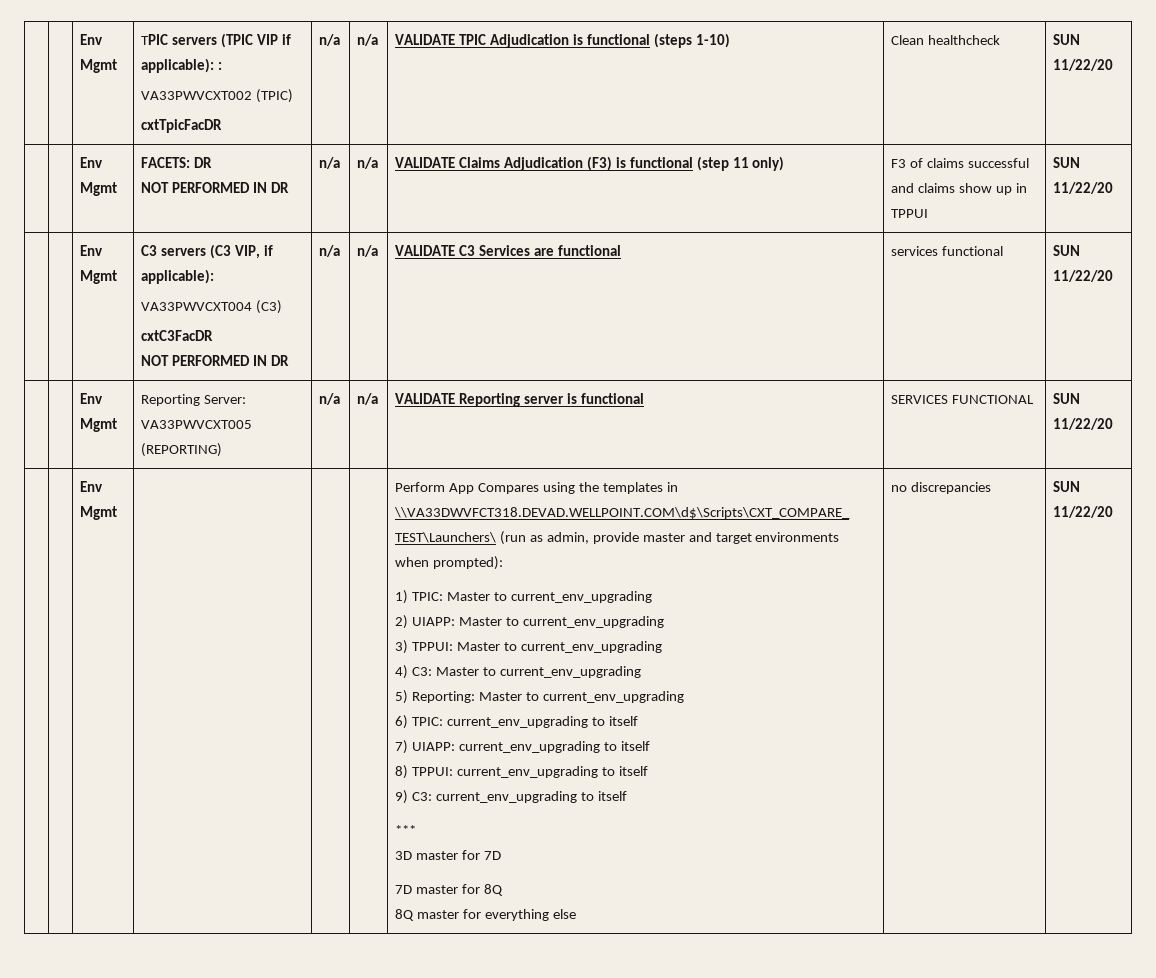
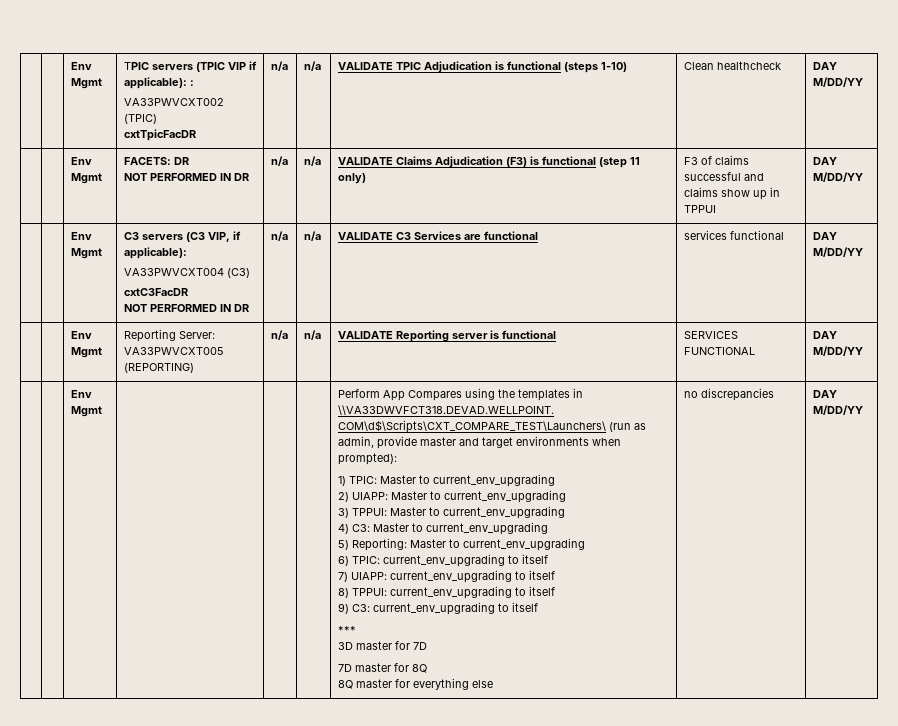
[1053,34,1081,45] [1053,59,1114,71] SUN 11/22/20 -> [812,62,837,70] [812,77,863,87] DAY M/DD/YY
[1053,157,1081,168] [1053,182,1114,194] SUN 11/22/20 -> [812,157,837,165] [812,172,863,182] DAY M/DD/YY
[1053,245,1081,256] [1053,270,1114,282] SUN 11/22/20 -> [812,232,837,240] [812,247,863,257] DAY M/DD/YY
[1053,393,1081,404] [1053,418,1114,430] SUN 11/22/20 -> [812,331,837,339] [812,346,863,356] DAY M/DD/YY
[1053,481,1081,492] [1053,506,1114,518] SUN 11/22/20 -> [812,390,837,398] [812,405,863,415] DAY M/DD/YY

